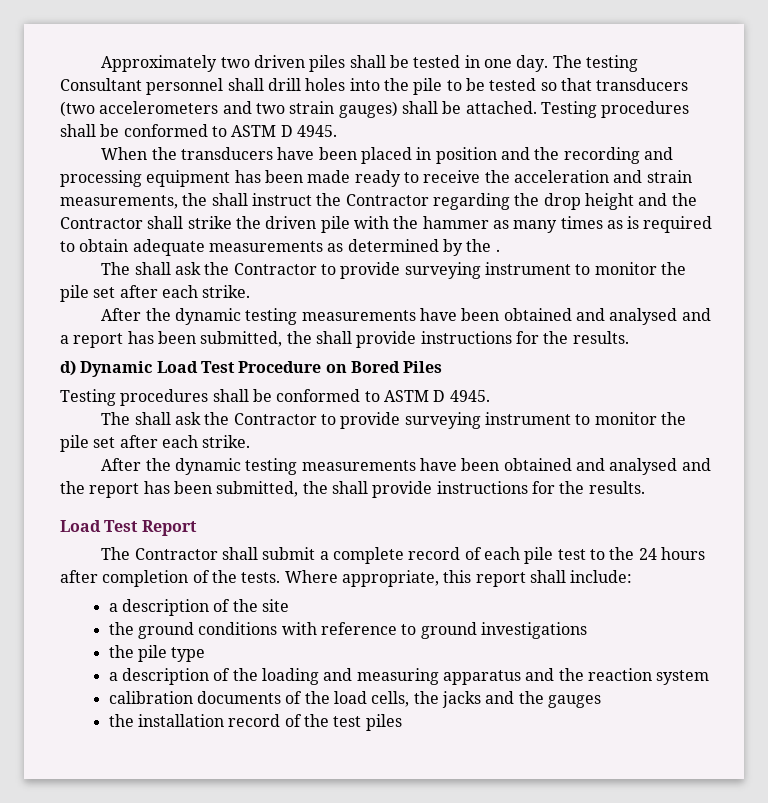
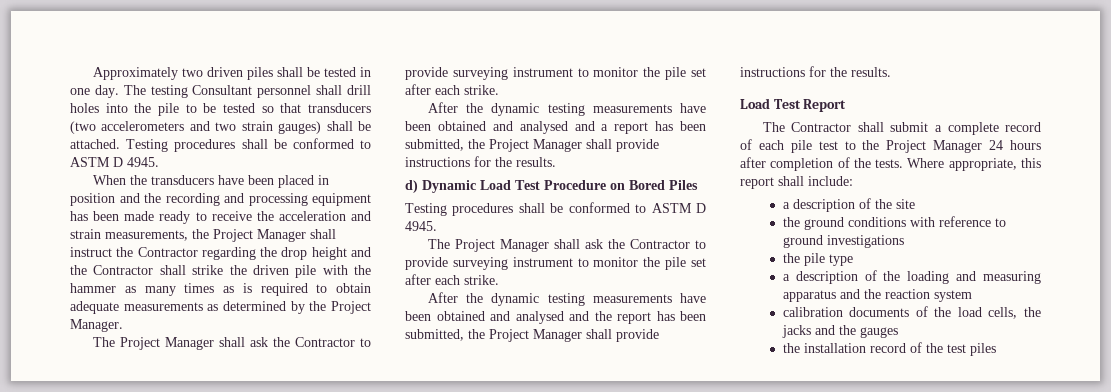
(208, 199) none -> [213,229,306,242] Project Manager
[495,249,500,252] [101,262,131,275] . // The -> [330,301,371,314] [70,319,123,332] [92,337,214,350] Project Manager. // The Project Manager
(312, 337) none -> [489,139,582,152] Project Manager
(131, 418) none -> [454,239,549,252] Project Manager
(328, 487) none -> [489,329,582,342] Project Manager
(635, 553) none -> [886,140,983,153] Project Manager

